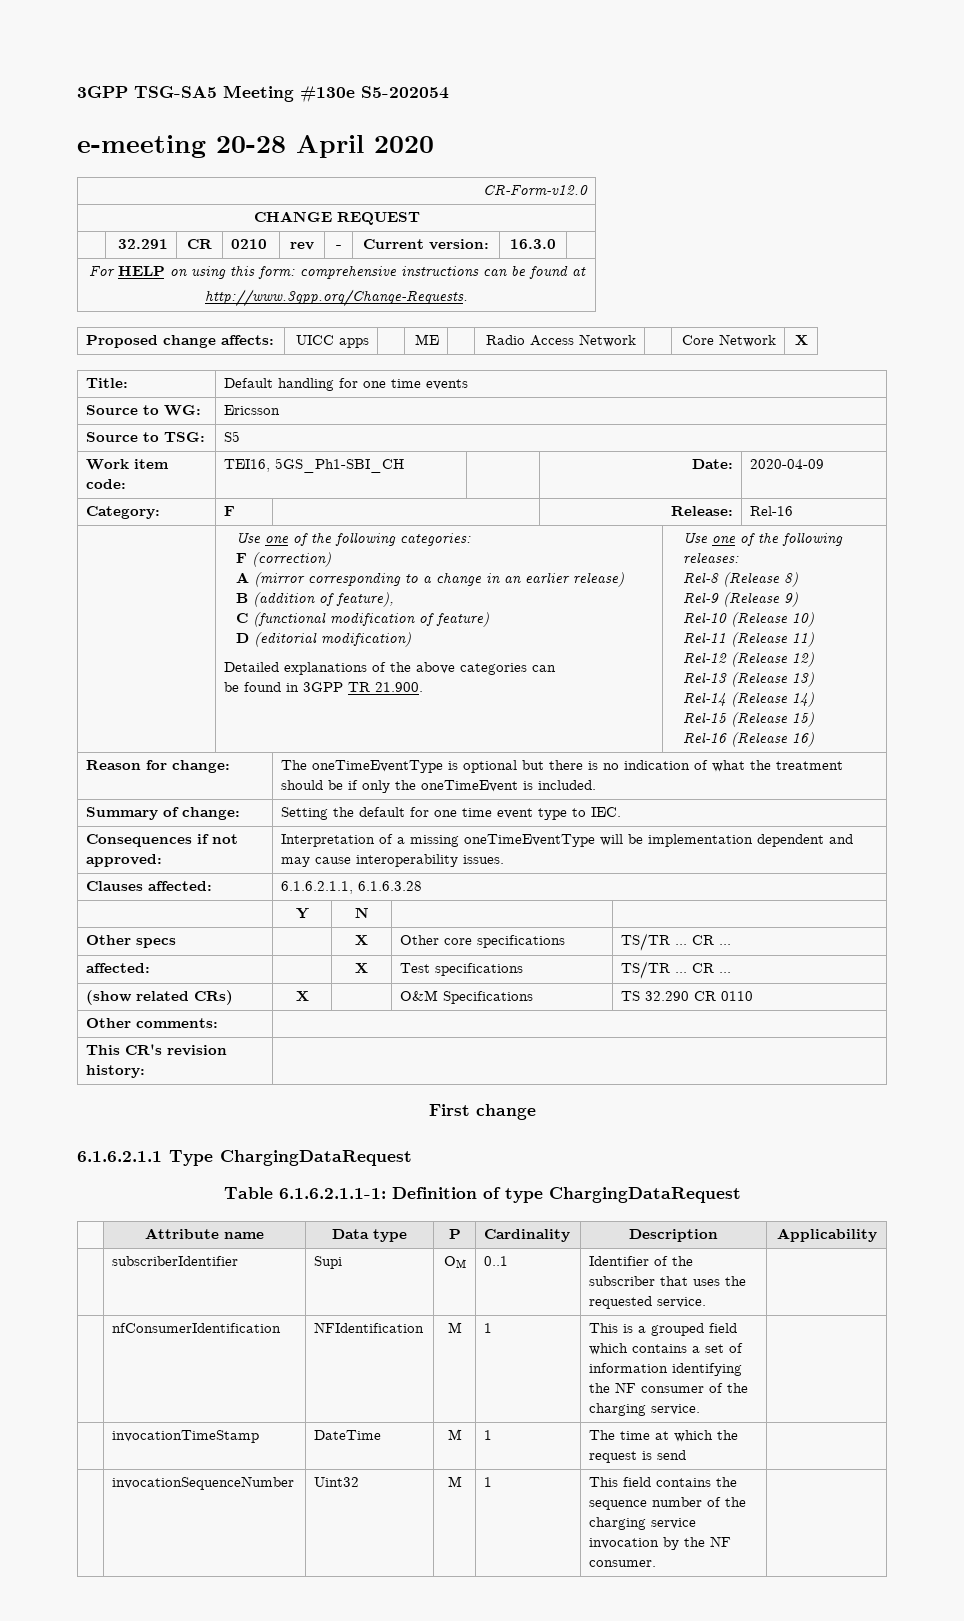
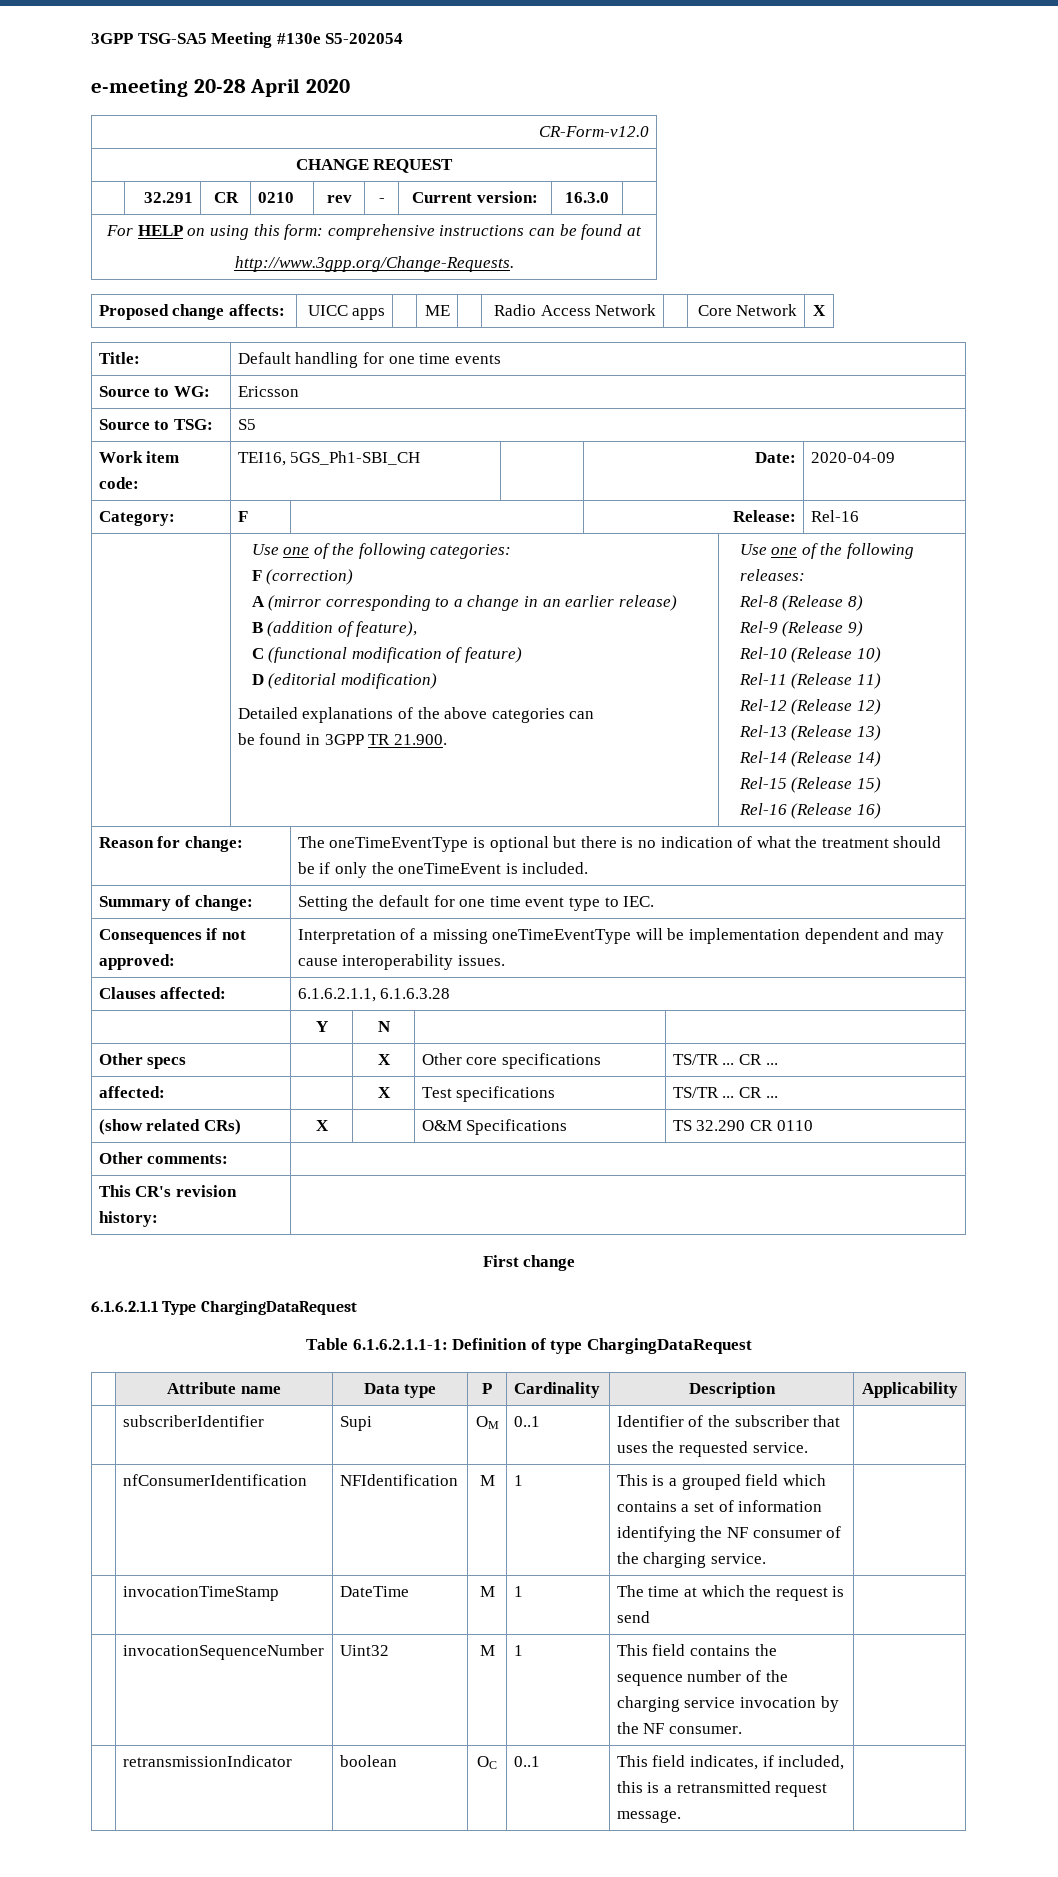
(657, 1563) none -> [122,1755,292,1767] [339,1755,397,1767] [477,1756,497,1769] [513,1756,540,1767] [616,1755,845,1770] [616,1781,828,1797] [616,1810,681,1823] // | retransmissionIndicator | boolean | OC | 0..1 | This field indicates, if included, this is a retransmitted request message. |

